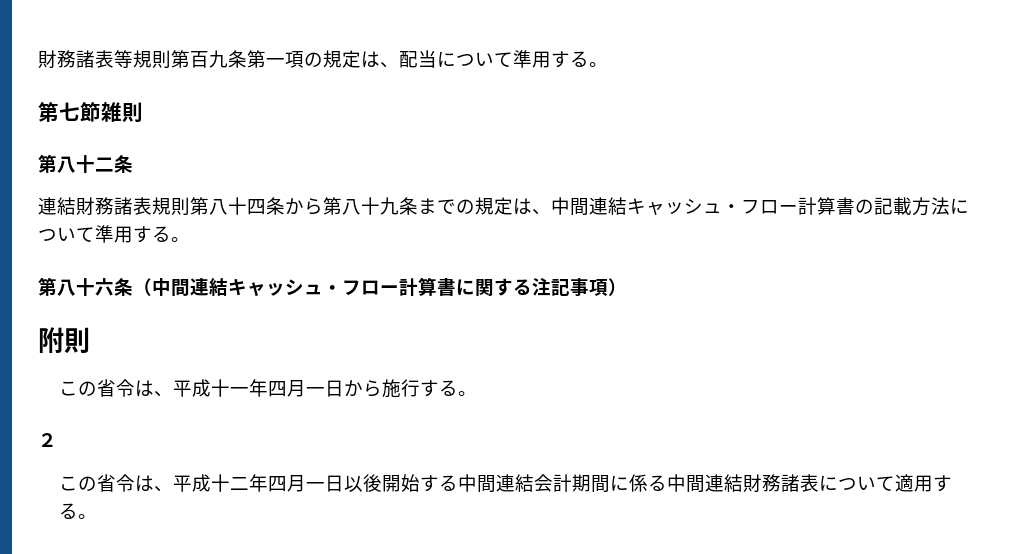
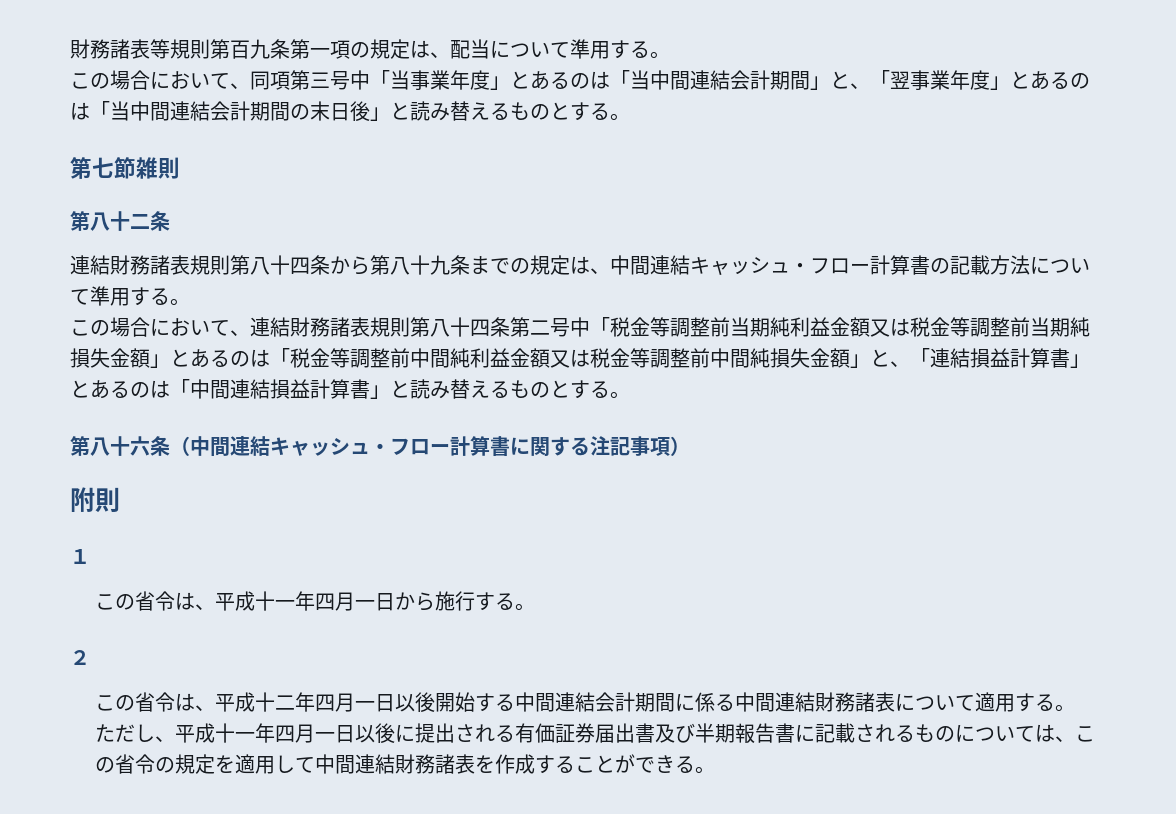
(608, 64) none -> [70,70,1090,90] [70,101,630,121] // この場合において、同項第三号中「当事業年度」とあるのは「当中間連結会計期間」と、「翌事業年度」とあるのは「当中間連結会計期間の末日後」と読み替えるものとする。
(190, 239) none -> [70,317,1090,337] [70,348,1090,368] [70,379,630,399] // この場合において、連結財務諸表規則第八十四条第二号中「税金等調整前当期純利益金額又は税金等調整前当期純損失金額」とあるのは「税金等調整前中間純利益金額又は税金等調整前中間純損失金額」と、「連結損益計算書」とあるのは「中間連結損益計算書」と読み替えるものとする。
(90, 340) none -> [70,549,90,564] // １
(97, 516) none -> [94,723,1095,744] [94,754,715,774] // ただし、平成十一年四月一日以後に提出される有価証券届出書及び半期報告書に記載されるものについては、この省令の規定を適用して中間連結財務諸表を作成することができる。

